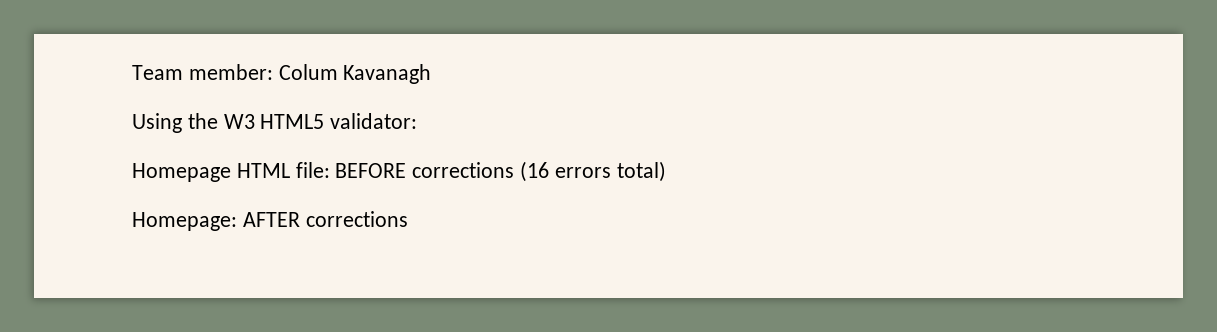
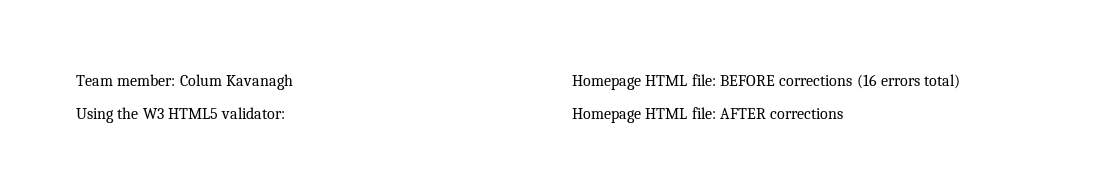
[132,212,237,231] Homepage: -> [572,107,716,123] Homepage HTML file:

